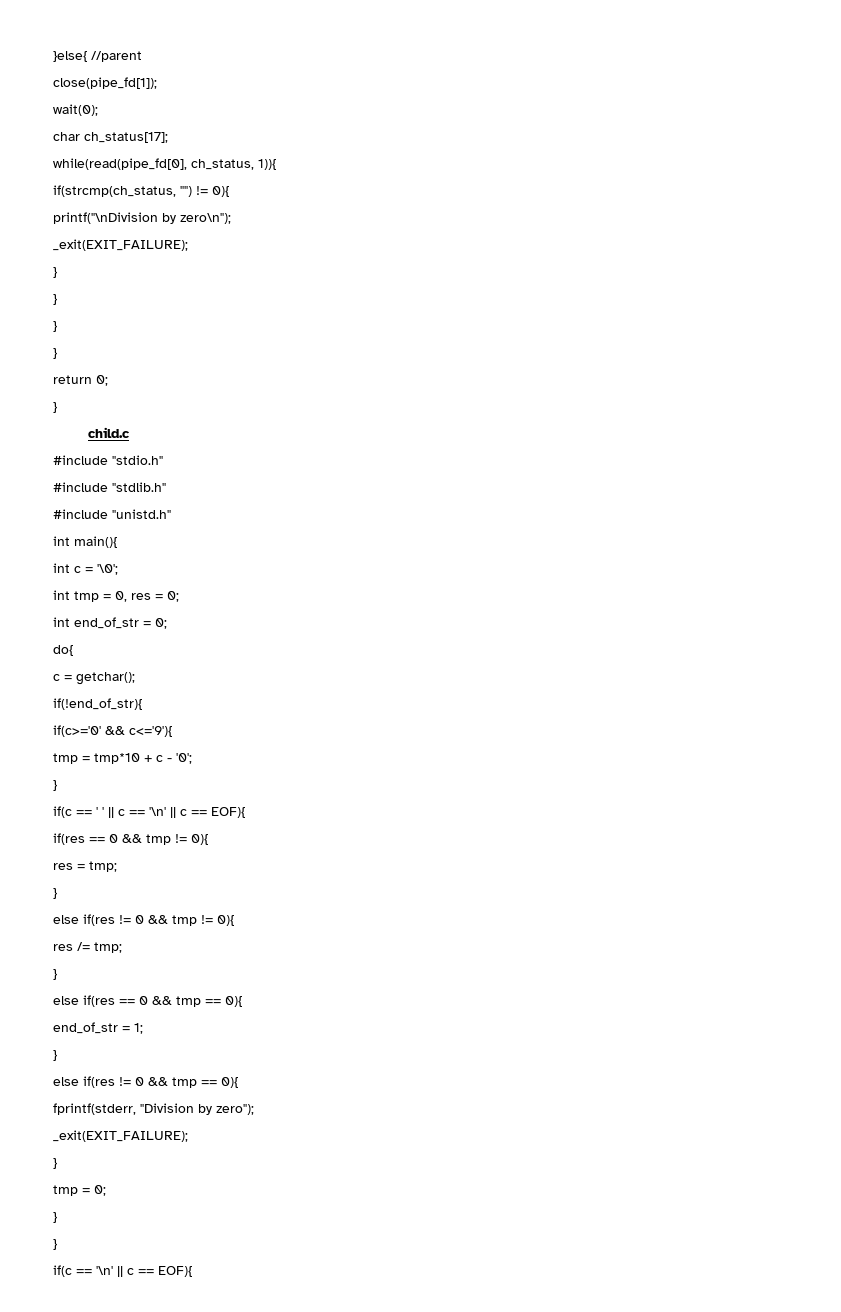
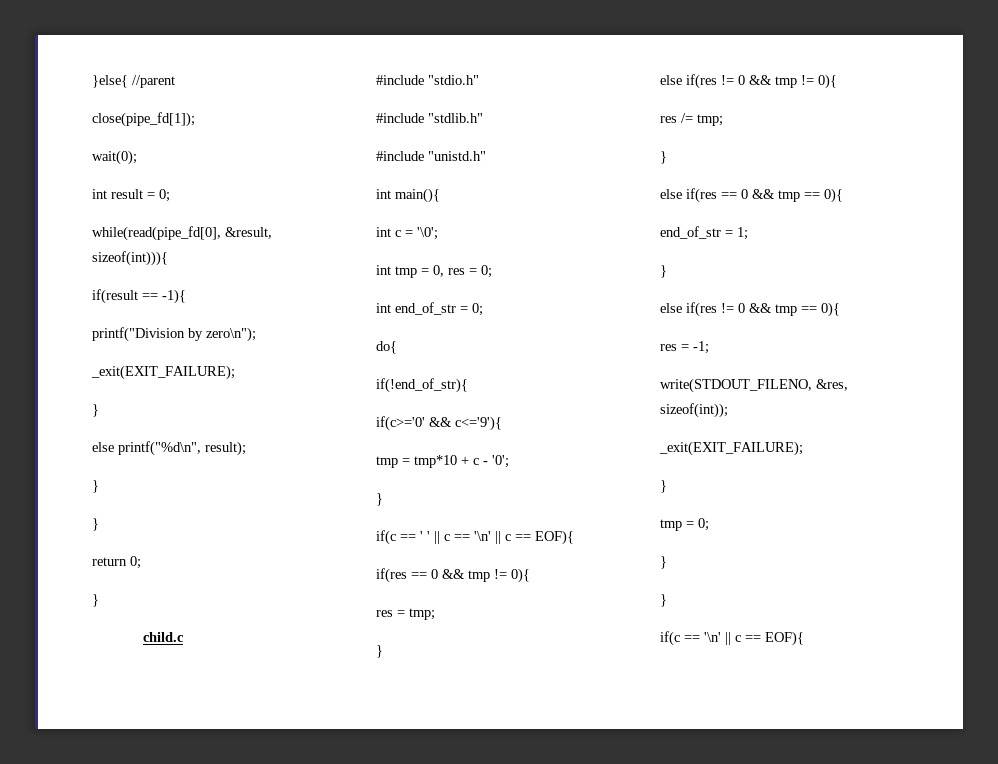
[53,132,168,143] [53,158,276,170] [53,185,229,197] [53,212,158,224] char ch_status[17]; // while(read(pipe_fd[0], ch_status, 1)){ // if(strcmp(ch_status, "") != 0){ // printf("\nDivision -> [92,189,170,202] [92,226,272,241] [92,251,168,266] [92,289,186,304] [92,327,185,342] int result = 0; // while(read(pipe_fd[0], &result, sizeof(int))){ // if(result == -1){ // printf("Division
[53,294,57,305] } -> [92,441,246,456] else printf("%d\n", result);
[53,672,135,685] // c = getchar(); -> (397, 347) none
[53,1103,254,1115] fprintf(stderr, "Division by zero"); -> [660,341,709,354] [660,378,848,393] [660,403,728,418] res = -1; // write(STDOUT_FILENO, &res, sizeof(int));

